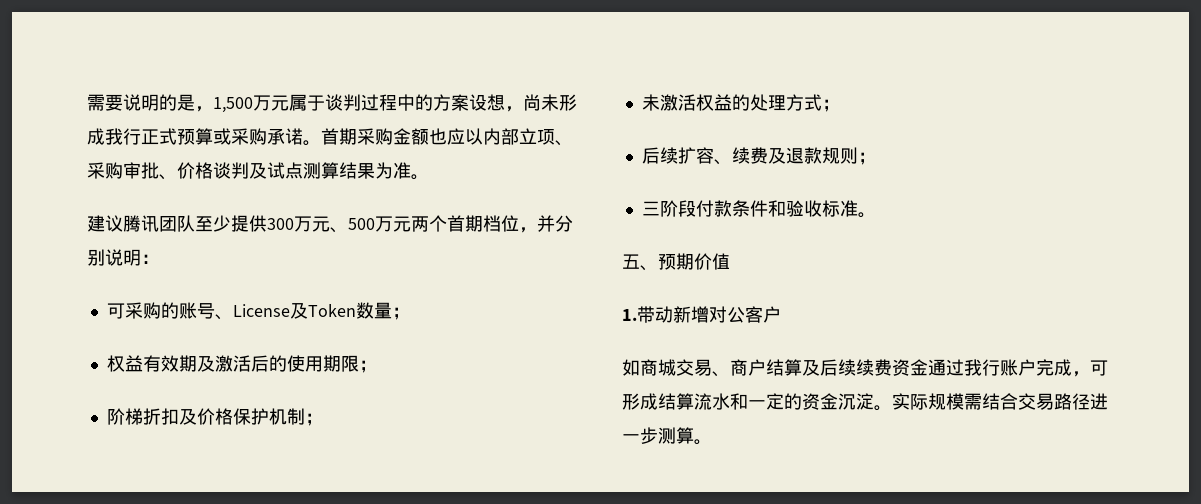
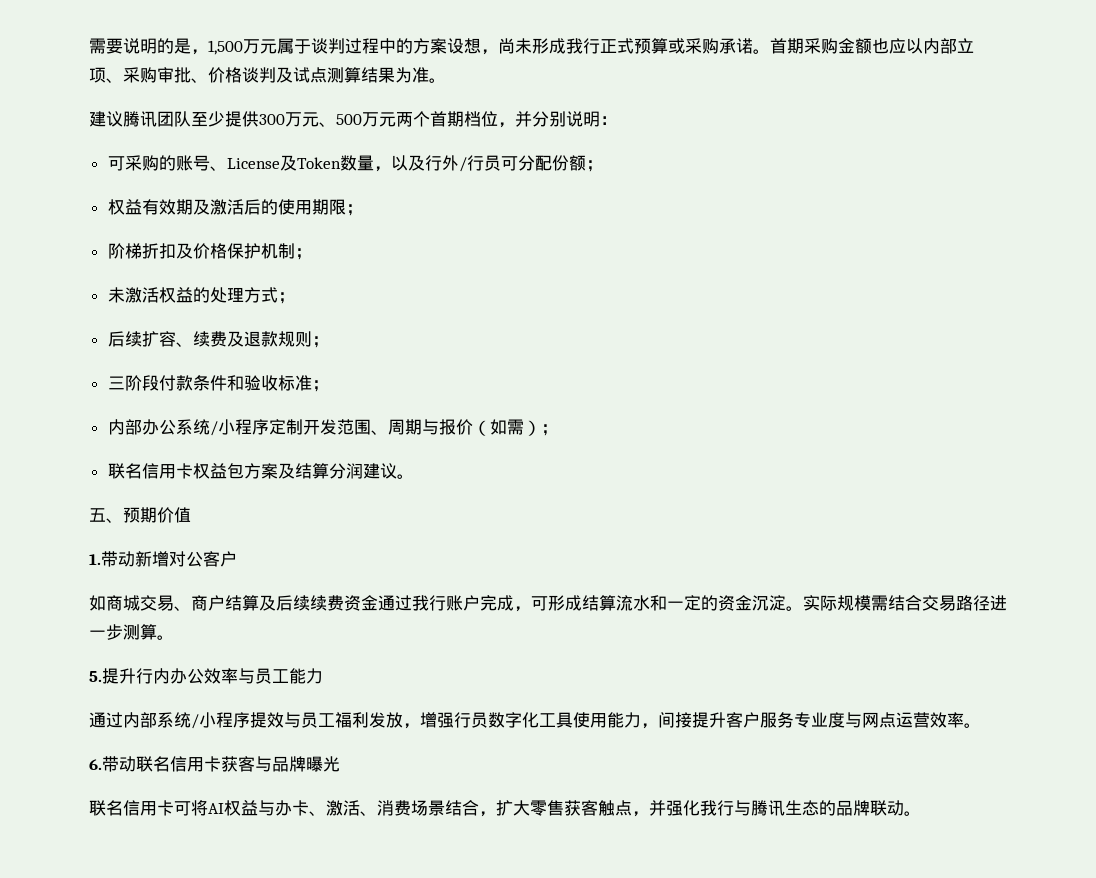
(392, 310) none -> [373,155,586,172] ，以及行外/行员可分配份额
(858, 208) none -> [311,380,329,392] [107,419,558,436] [107,463,397,479] ； // 内部办公系统/小程序定制开发范围、周期与报价（如需）； // 联名信用卡权益包方案及结算分润建议
(712, 442) none -> [89,668,323,684] [89,712,981,729] [89,756,340,772] [89,800,921,817] // 5.提升行内办公效率与员工能力 // 通过内部系统/小程序提效与员工福利发放，增强行员数字化工具使用能力，间接提升客户服务专业度与网点运营效率。 // 6.带动联名信用卡获客与品牌曝光 // 联名信用卡可将AI权益与办卡、激活、消费场景结合，扩大零售获客触点，并强化我行与腾讯生态的品牌联动。

